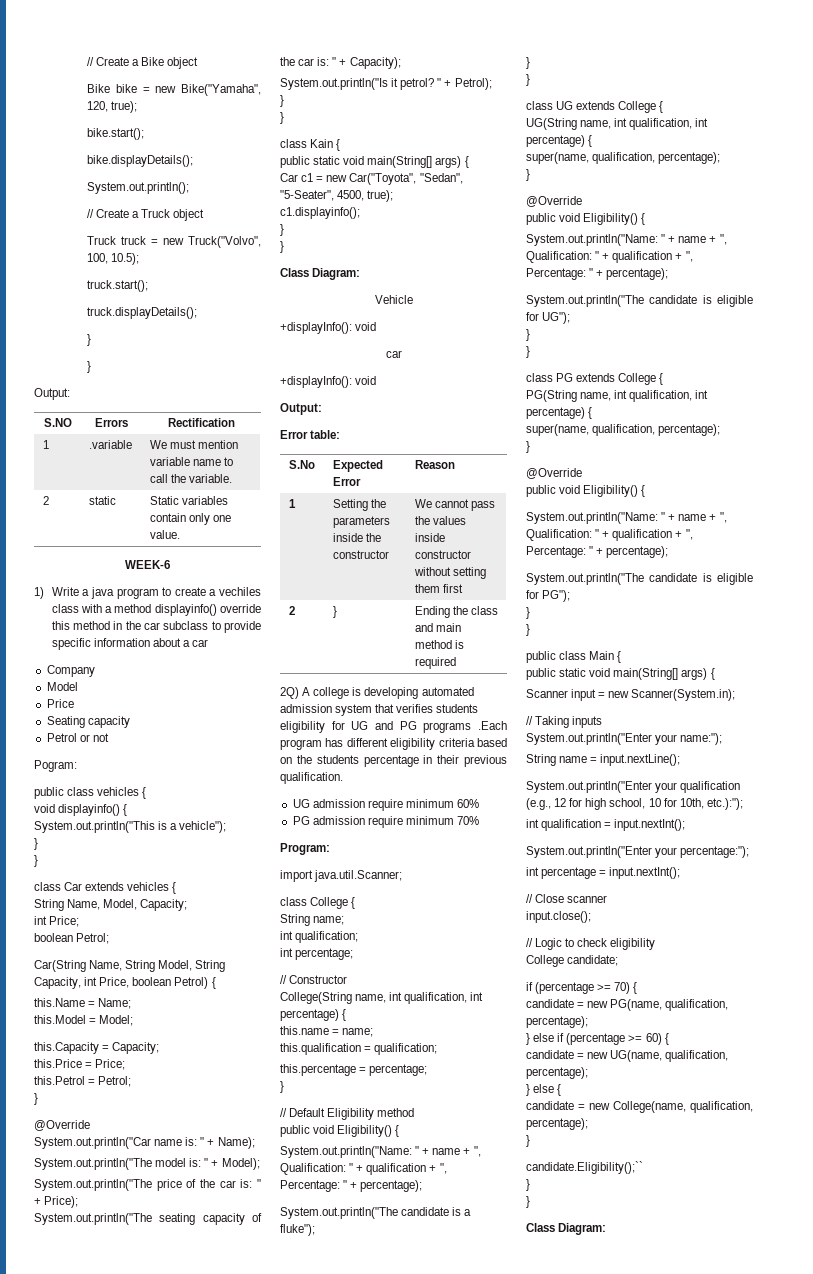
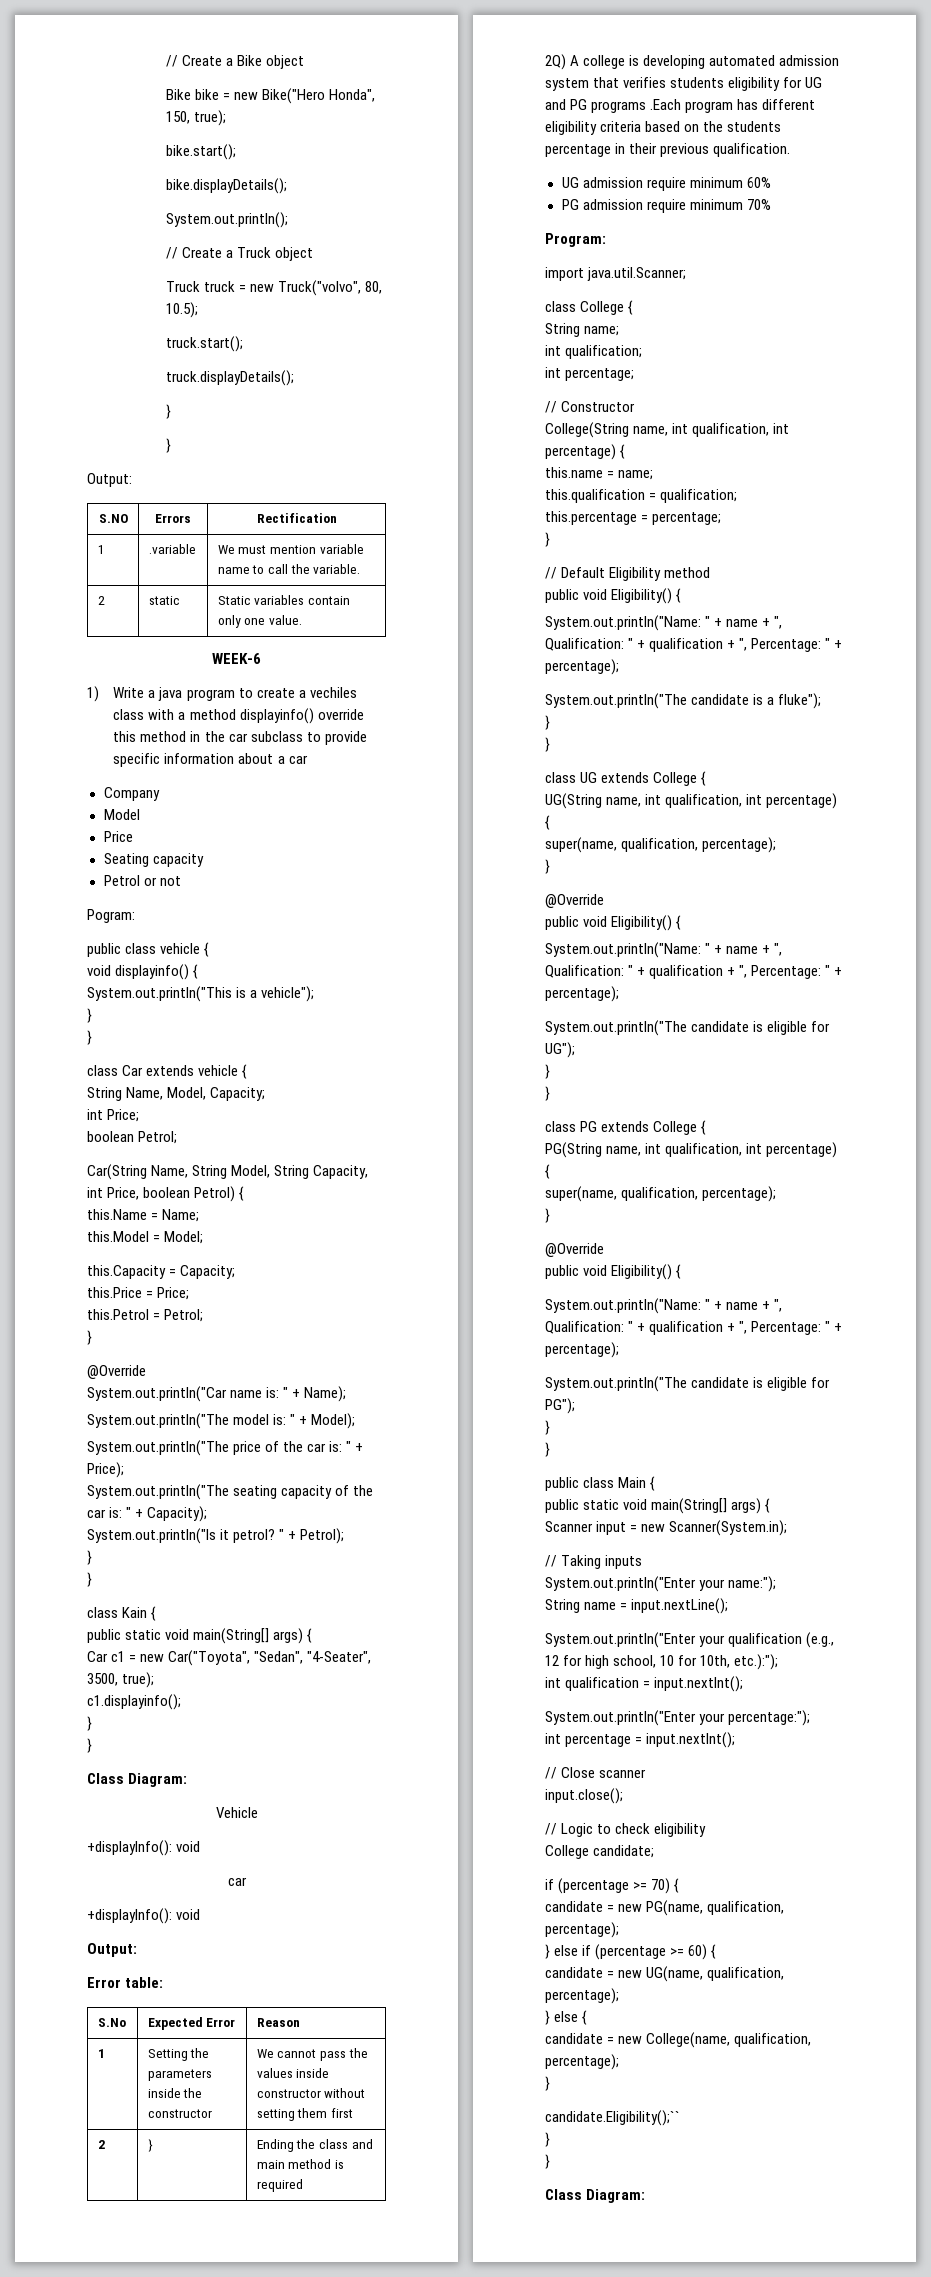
[180,84,261,96] [87,101,109,112] Bike("Yamaha", 120, -> [262,88,376,104] [166,111,191,124] Bike("Hero Honda", 150,
[187,236,261,248] [87,253,109,264] Truck("Volvo", 100, -> [278,280,383,296] Truck("volvo", 80,
[97,787,140,796] vehicles -> [160,943,201,954] vehicle
[127,882,170,891] vehicles -> [198,1065,239,1076] vehicle
[280,190,365,201] "5-Seater", 4500, -> [307,1651,372,1664] [87,1673,118,1686] "4-Seater", 3500,

